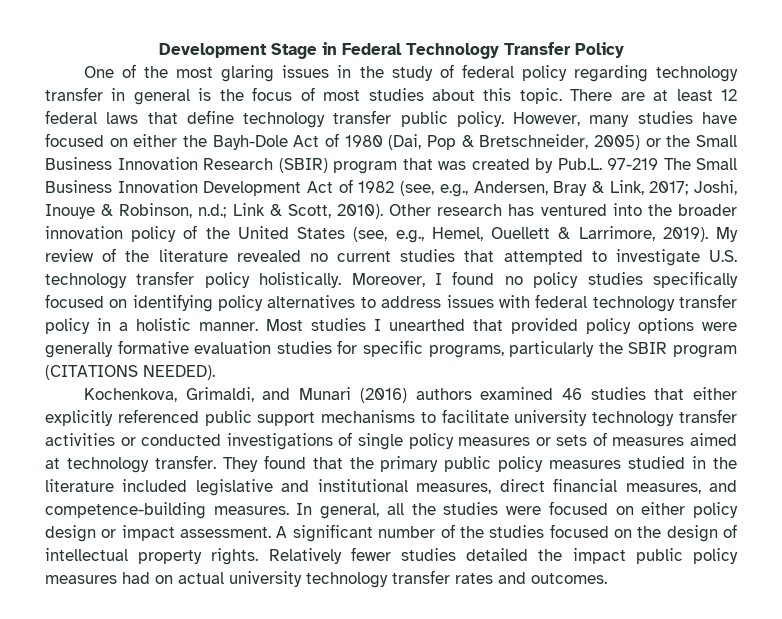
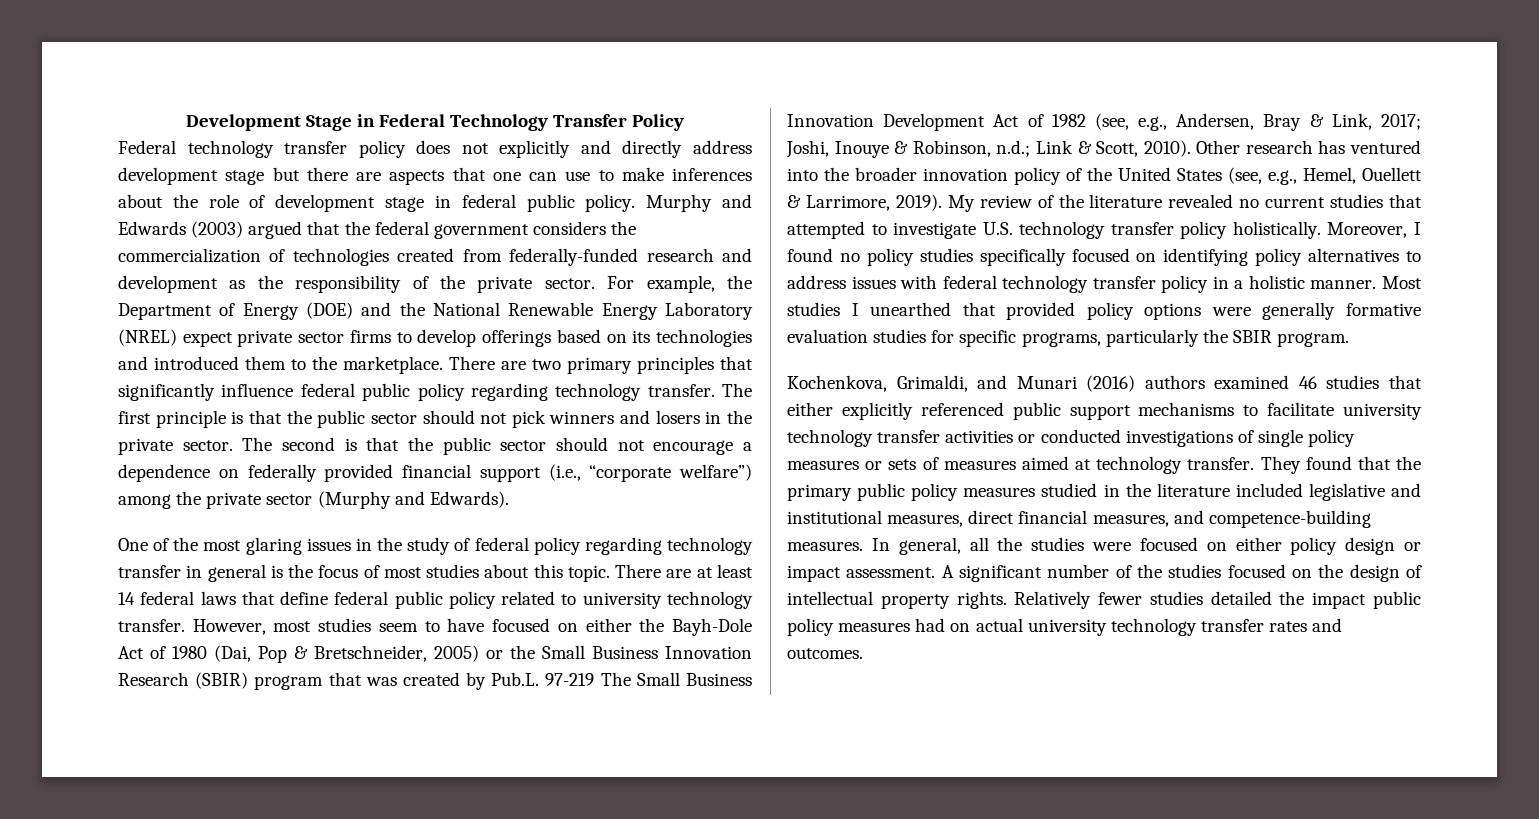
(624, 50) none -> [118,140,752,158] [118,167,752,185] [118,194,752,212] [118,221,637,239] [118,248,753,266] [118,275,752,293] [118,302,753,320] [118,329,753,347] [118,356,753,374] [118,383,752,401] [118,410,752,428] [118,437,752,455] [118,464,752,482] [118,491,509,509] // Federal technology transfer policy does not explicitly and directly address development stage but there are aspects that one can use to make inferences about the role of development stage in federal public policy. Murphy and Edwards (2003) argued that the federal government considers the commercialization of technologies created from federally-funded research and development as the responsibility of the private sector. For example, the Department of Energy (DOE) and the National Renewable Energy Laboratory (NREL) expect private sector firms to develop offerings based on its technologies and introduced them to the marketplace. There are two primary principles that significantly influence federal public policy regarding technology transfer. The first principle is that the public sector should not pick winners and losers in the private sector. The second is that the public sector should not encourage a dependence on federally provided financial support (i.e., “corporate welfare”) among the private sector (Murphy and Edwards).
[721,89,737,101] 12 -> [118,592,135,605] 14
[243,110,693,128] technology transfer public policy. However, many studies -> [334,591,753,609] [118,618,440,635] federal public policy related to university technology transfer. However, most studies seem to
[673,345,738,358] [45,365,215,380] program (CITATIONS NEEDED). -> [1277,332,1350,347] program.

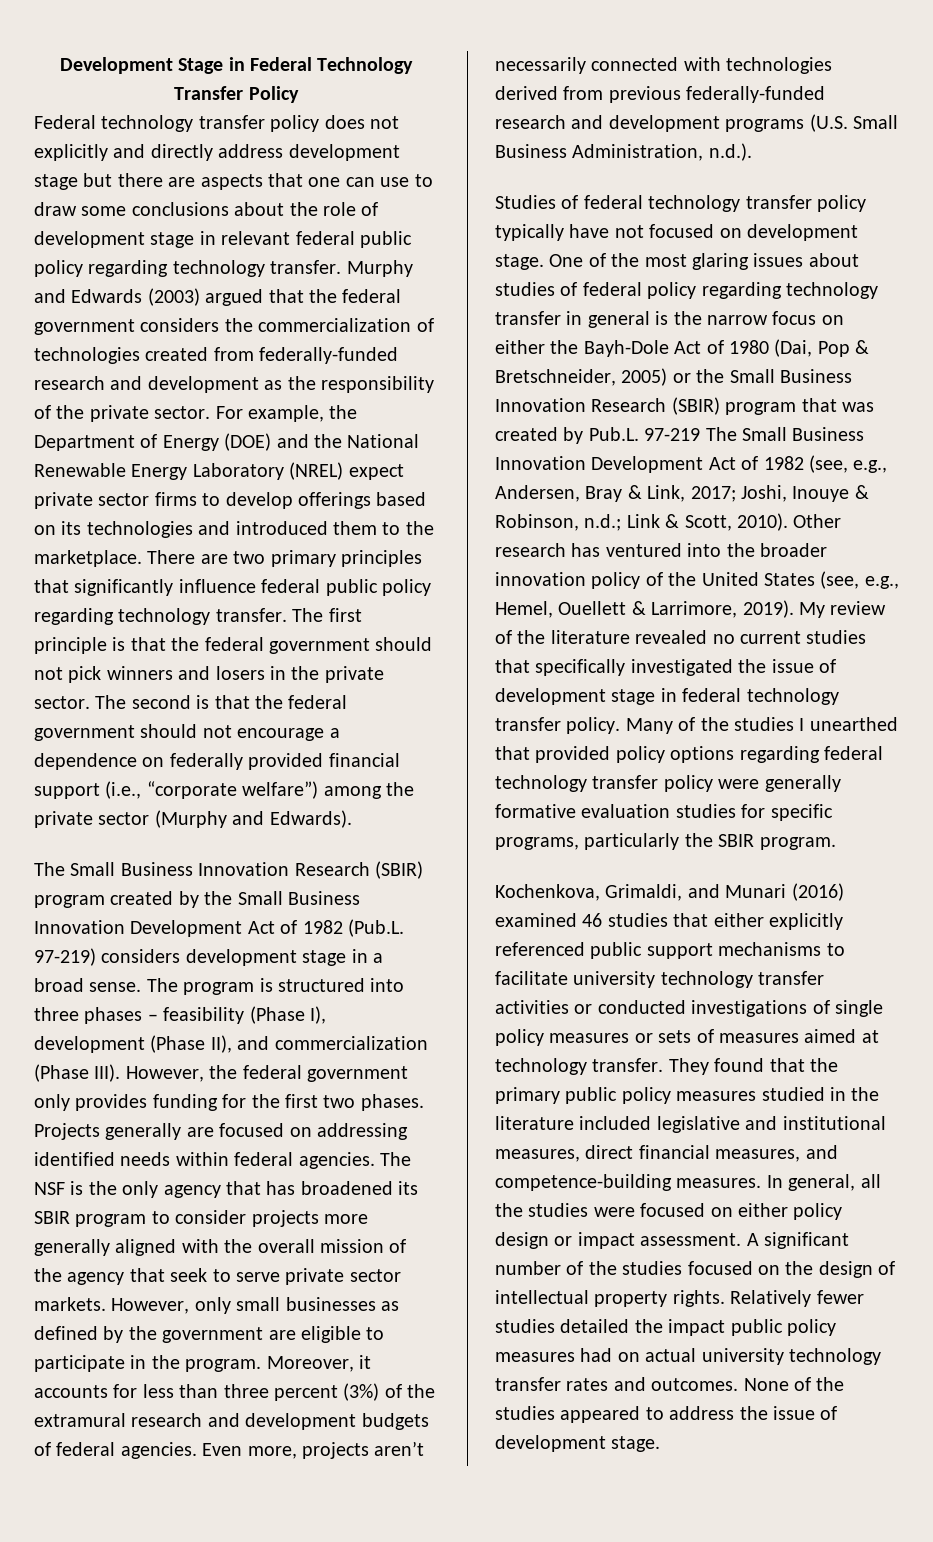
[621,167,752,181] make inferences -> [34,202,229,216] draw some conclusions
[461,194,636,212] federal public policy. -> [221,231,412,248] [34,260,342,277] relevant federal public policy regarding technology transfer.
[317,410,417,428] public sector -> [204,637,370,654] federal government
[442,437,547,455] public sector -> [288,695,348,709] [34,725,135,741] federal government
(509, 499) none -> [34,861,423,879] [34,891,360,908] [34,919,404,937] [34,948,383,966] [34,978,405,995] [34,1006,326,1024] [34,1035,428,1053] [34,1064,408,1082] [34,1094,424,1111] [34,1123,408,1140] [34,1152,411,1169] [34,1181,419,1198] [34,1210,368,1227] [34,1239,407,1256] [34,1268,401,1285] [34,1297,399,1314] [34,1326,385,1343] [34,1355,371,1372] [34,1383,436,1401] [34,1413,429,1430] [34,1441,425,1459] [495,57,833,74] [495,86,826,103] [495,114,898,132] [495,143,752,161] [495,195,866,212] [495,224,858,241] [495,254,544,270] The Small Business Innovation Research (SBIR) program created by the Small Business Innovation Development Act of 1982 (Pub.L. 97-219) considers development stage in a broad sense. The program is structured into three phases – feasibility (Phase I), development (Phase II), and commercialization (Phase III). However, the federal government only provides funding for the first two phases. Projects generally are focused on addressing identified needs within federal agencies. The NSF is the only agency that has broadened its SBIR program to consider projects more generally aligned with the overall mission of the agency that seek to serve private sector markets. However, only small businesses as defined by the government are eligible to participate in the program. Moreover, it accounts for less than three percent (3%) of the extramural research and development budgets of federal agencies. Even more, projects aren’t necessarily connected with technologies derived from previous federally-funded research and development programs (U.S. Small Business Administration, n.d.). // Studies of federal technology transfer policy typically have not focused on development stage.
[355,537,451,555] in the study -> [808,253,859,267] [495,282,555,296] about studies
[318,564,753,582] [118,591,753,609] [118,618,551,635] focus of most studies about this topic. There are at least 14 federal laws that define federal public policy related to university technology transfer. However, most studies seem to have focused -> [707,311,817,325] narrow focus
[787,221,1421,239] [787,248,1421,266] [787,275,1422,293] attempted to investigate U.S. technology transfer policy holistically. Moreover, I found no policy studies specifically focused on identifying policy alternatives to address issues with federal technology transfer policy in a holistic manner. Most -> [535,659,836,676] [495,688,839,705] [495,717,729,734] specifically investigated the issue of development stage in federal technology transfer policy. Many of the
(1202, 311) none -> [739,746,883,763] [495,775,713,792] regarding federal technology transfer policy
[1144,375,1205,389] authors -> (844, 892) none
(863, 653) none -> [743,1377,845,1391] [495,1406,838,1423] [495,1435,661,1452] None of the studies appeared to address the issue of development stage.

